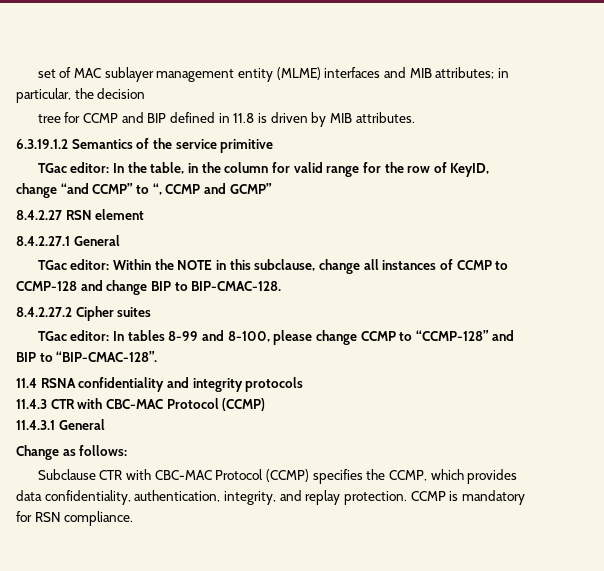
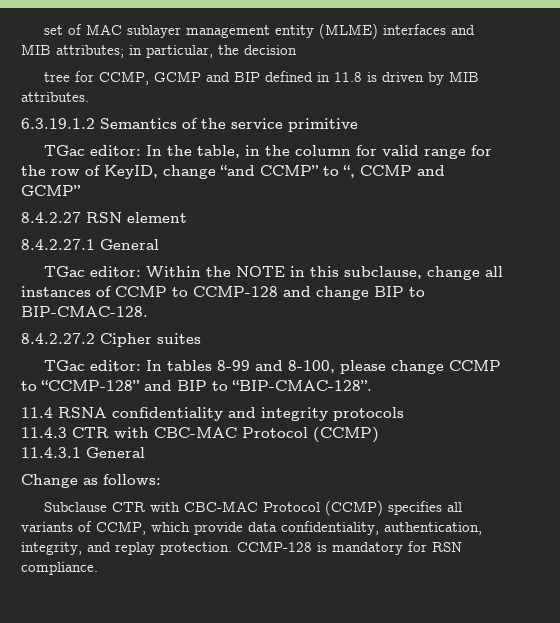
[83,113,119,123] CCMP -> [99,71,202,85] CCMP, GCMP
[366,469,386,480] the -> [447,502,463,512] [21,521,92,532] all variants of
[467,469,518,484] provides -> [194,522,243,535] provide
[410,491,446,501] CCMP -> [237,541,312,552] CCMP-128

